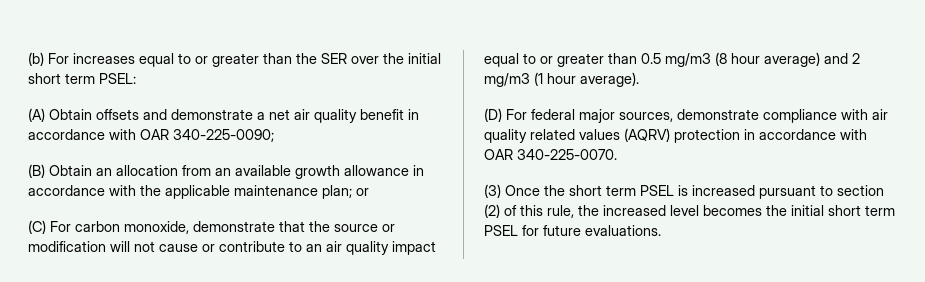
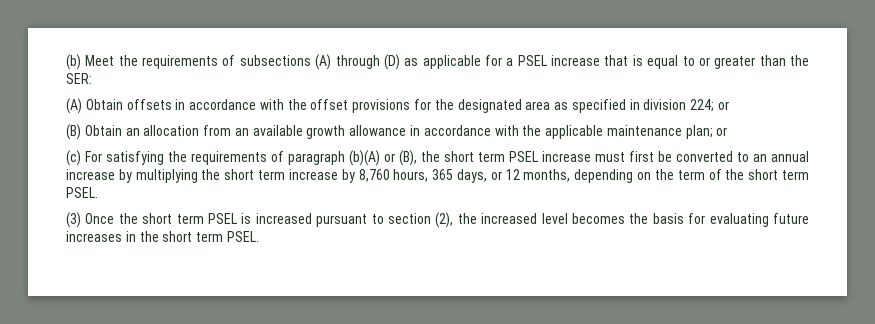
[48,53,135,64] For increases -> [85,54,643,70] Meet the requirements of subsections (A) through (D) as applicable for a PSEL increase that is
[321,53,441,64] [28,73,136,84] [28,108,419,123] [28,129,274,142] SER over the initial short term PSEL: // (A) Obtain offsets and demonstrate a net air quality benefit in accordance with OAR 340-225-0090; -> [66,73,92,84] [66,98,730,114] SER: // (A) Obtain offsets in accordance with the offset provisions for the designated area as specified in division 224; or
[28,220,395,234] [28,241,436,255] [484,52,860,67] [484,72,639,87] [484,108,888,123] [484,128,867,143] [484,149,617,160] (C) For carbon monoxide, demonstrate that the source or modification will not cause or contribute to an air quality impact equal to or greater than 0.5 mg/m3 (8 hour average) and 2 mg/m3 (1 hour average). // (D) For federal major sources, demonstrate compliance with air quality related values (AQRV) protection in accordance with OAR 340-225-0070. -> [66,150,809,166] [66,169,810,183] [66,187,98,198] (c) For satisfying the requirements of paragraph (b)(A) or (B), the short term PSEL increase must first be converted to an annual increase by multiplying the short term increase by 8,760 hours, 365 days, or 12 months, depending on the term of the short term PSEL.
[484,204,574,218] (2) of this rule, -> [435,212,454,228] (2),
[791,205,895,216] [484,225,661,236] initial short term PSEL for future evaluations. -> [652,213,809,227] [66,231,259,242] basis for evaluating future increases in the short term PSEL.

